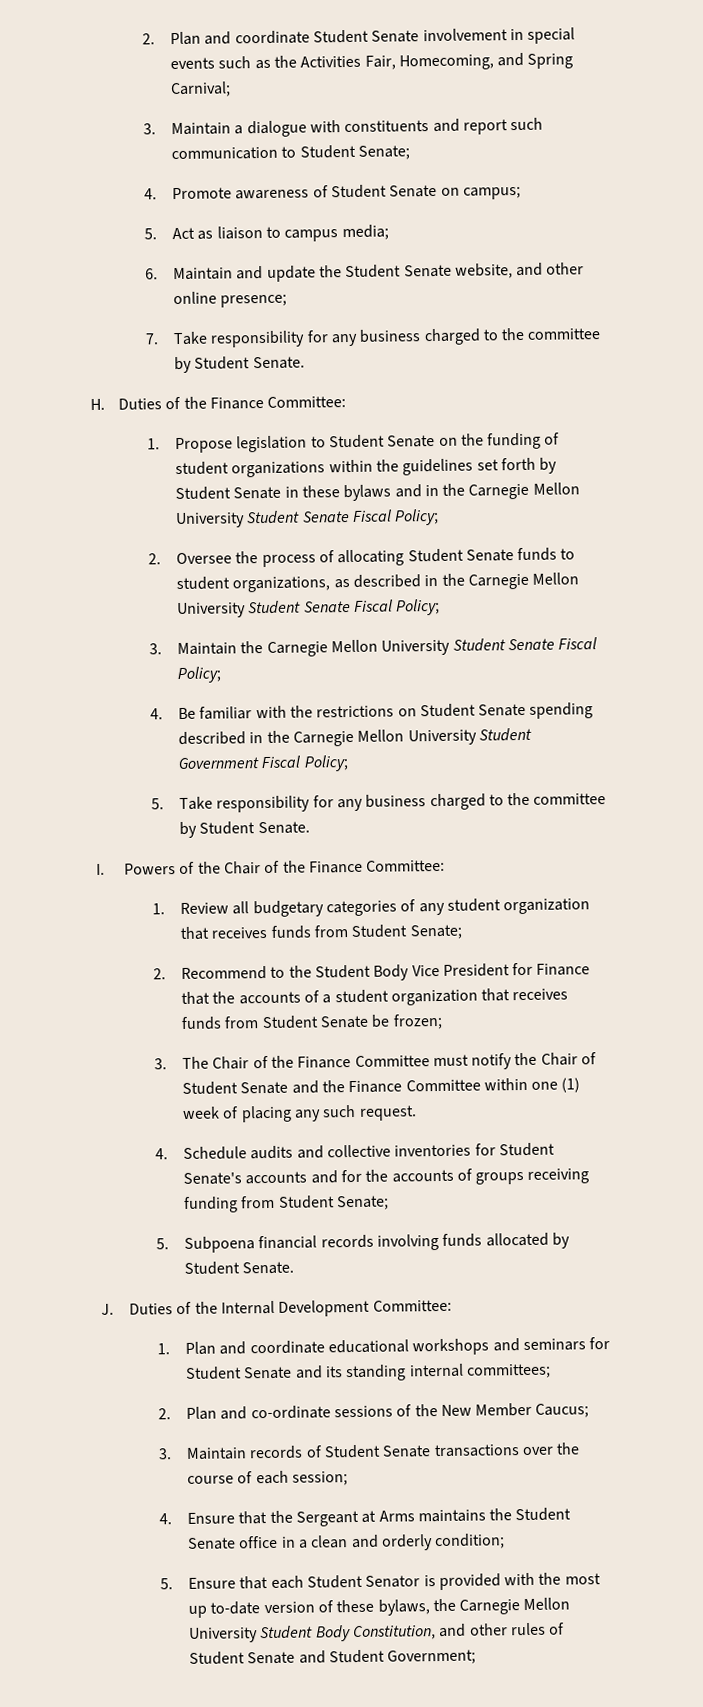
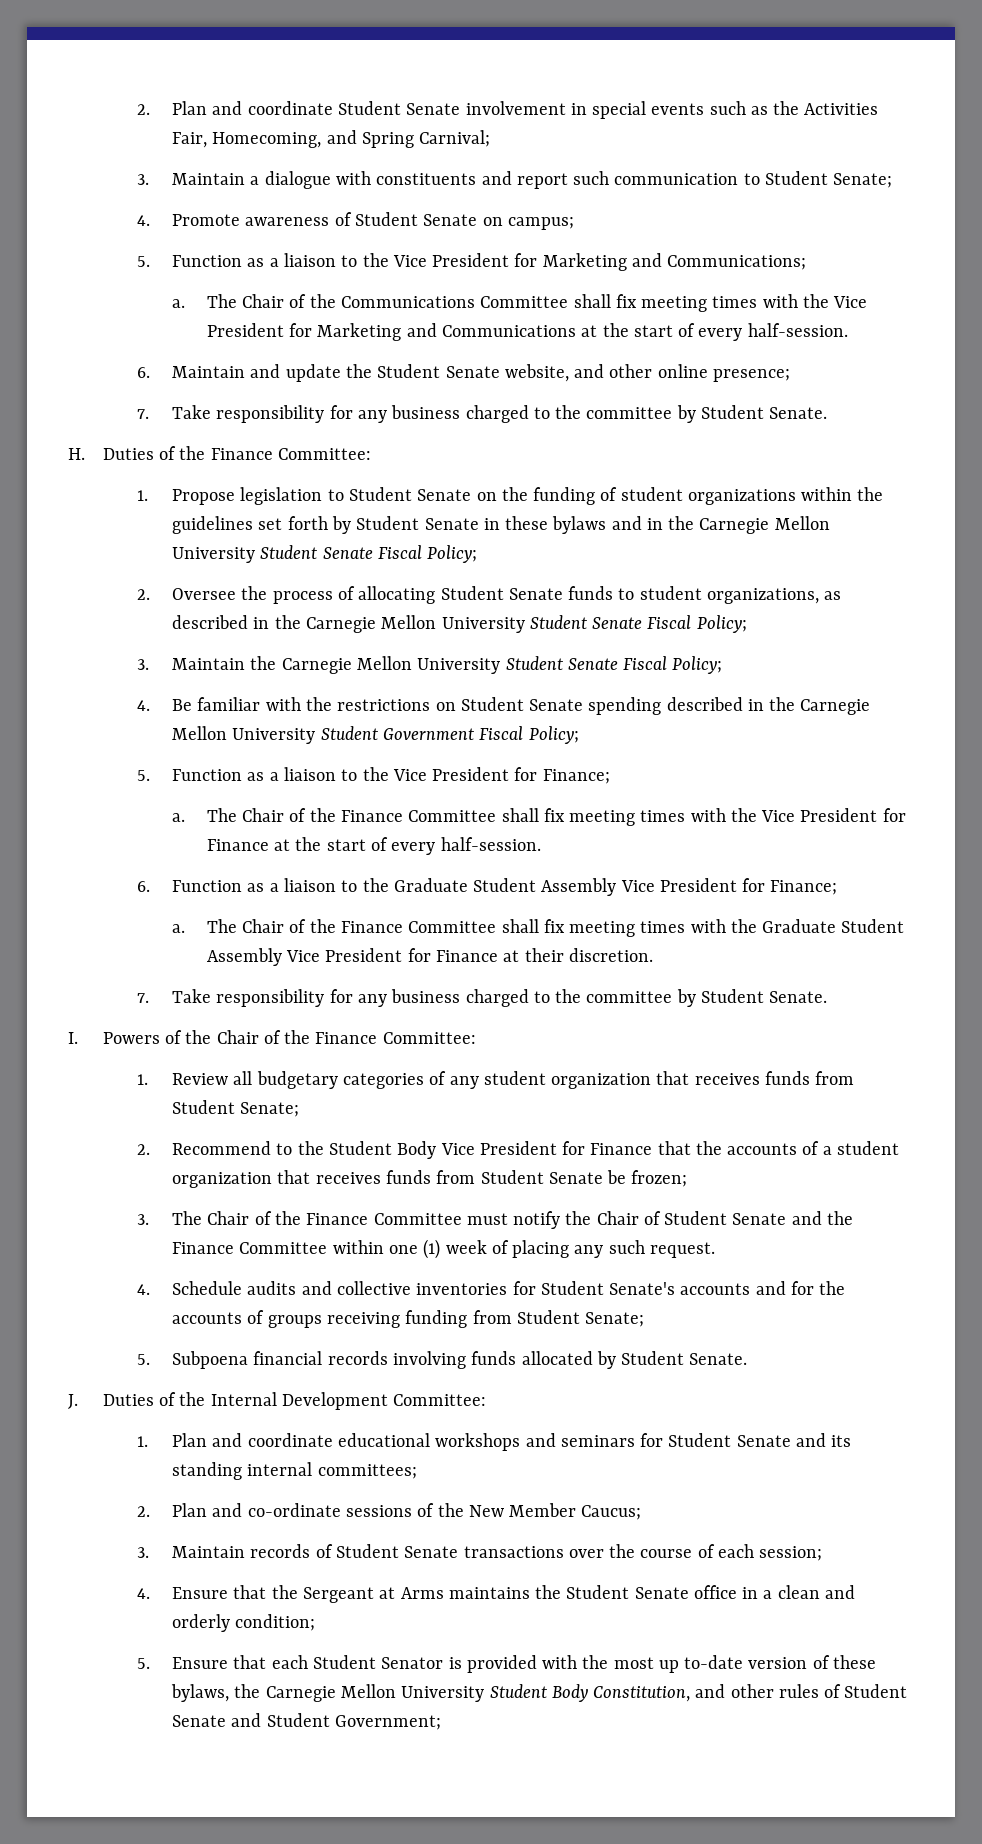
[171,224,389,242] Act as liaison to campus media; -> [172,253,807,271] [172,294,868,312] [206,323,848,341] Function as a liaison to the Vice President for Marketing and Communications; // a. The Chair of the Communications Committee shall fix meeting times with the Vice President for Marketing and Communications at the start of every half-session.
(164, 804) none -> [172,767,610,784] [172,808,906,826] [206,837,541,855] [137,878,838,896] [172,919,905,937] [206,948,653,966] [137,993,150,1003] Function as a liaison to the Vice President for Finance; // a. The Chair of the Finance Committee shall fix meeting times with the Vice President for Finance at the start of every half-session. // 6. Function as a liaison to the Graduate Student Assembly Vice President for Finance; // a. The Chair of the Finance Committee shall fix meeting times with the Graduate Student Assembly Vice President for Finance at their discretion. // 7.

